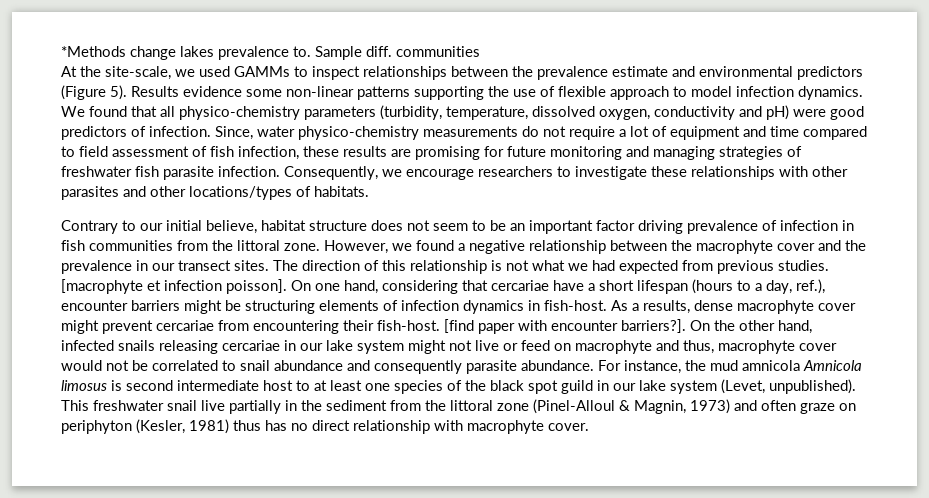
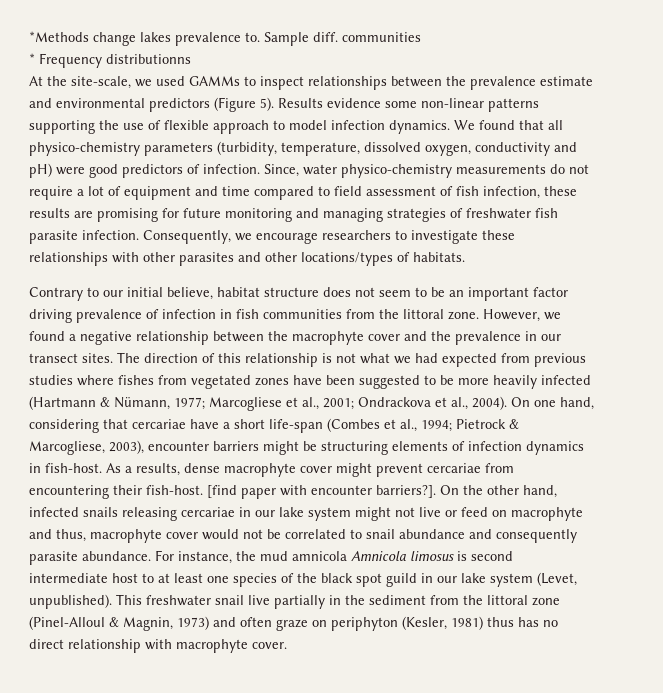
(480, 51) none -> [29,53,191,68] // * Frequency distributionns
[778,260,829,271] [61,279,287,294] studies. [macrophyte et infection poisson]. -> [29,375,591,389] [29,396,507,411] studies where fishes from vegetated zones have been suggested to be more heavily infected (Hartmann & Nümann, 1977; Marcogliese et al., 2001; Ondrackova et al., 2004).
[637,279,825,294] lifespan (hours to a day, ref.), -> [269,418,519,433] [29,440,144,455] life-span (Combes et al., 1994; Pietrock & Marcogliese, 2003),

